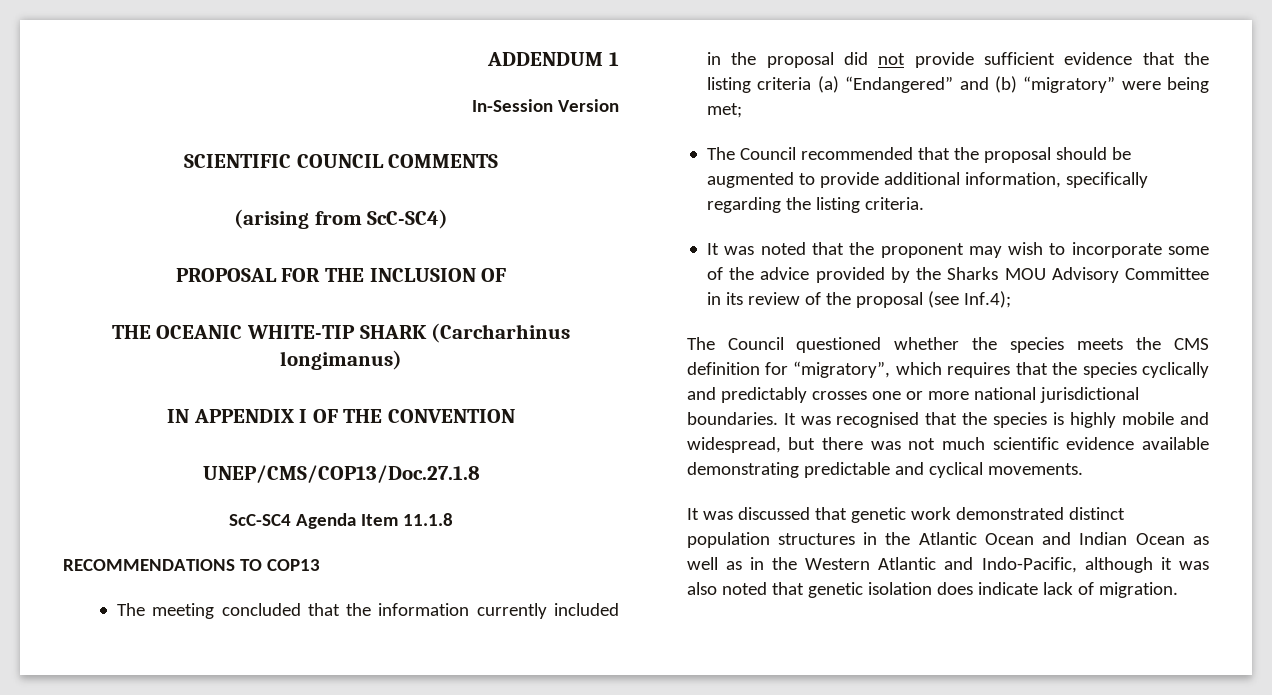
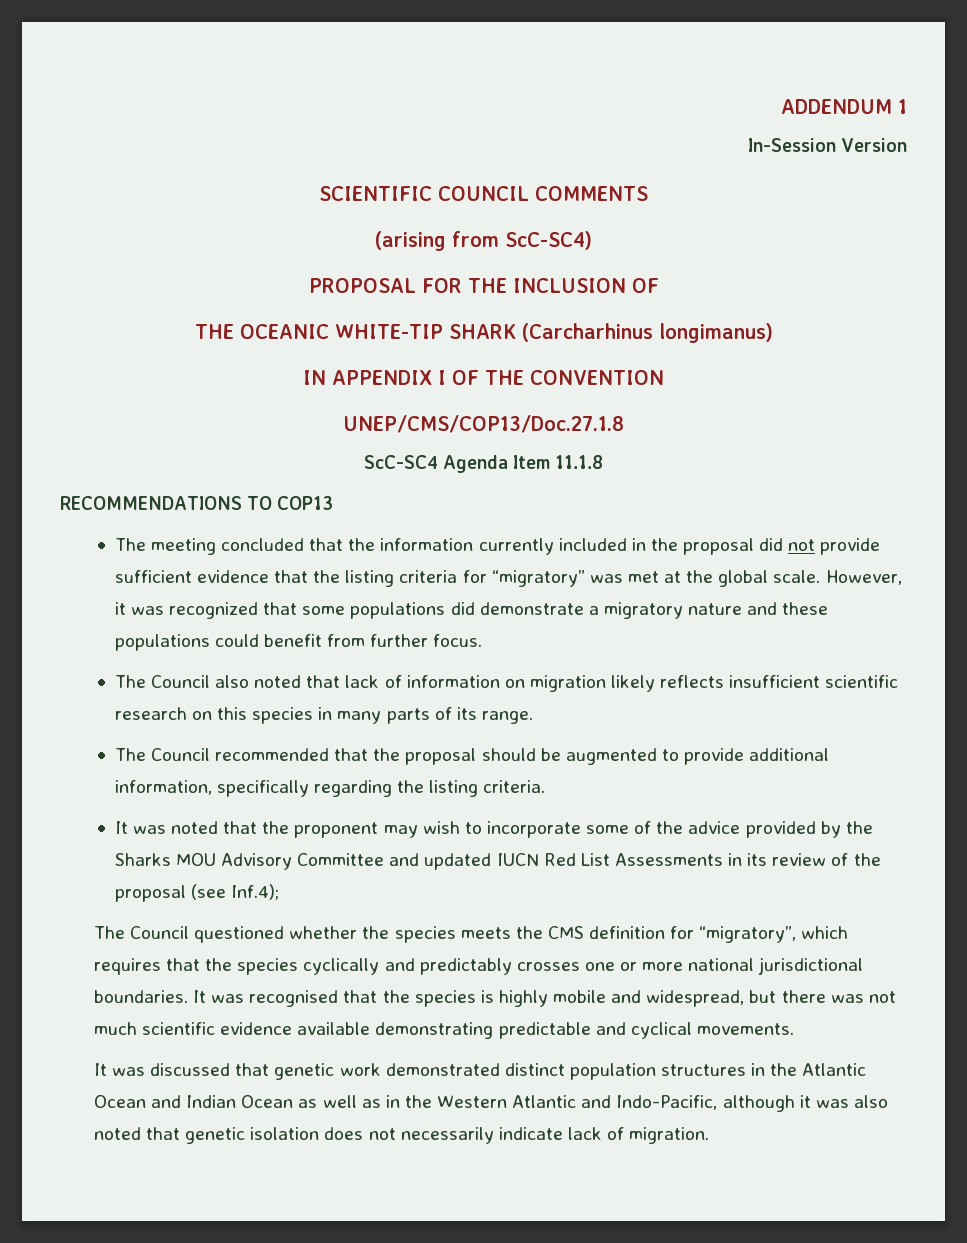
[817,76,1209,93] [706,103,742,118] (a) “Endangered” and (b) “migratory” were being met; -> [462,570,902,587] [114,602,829,619] [114,634,483,651] [114,675,899,692] [114,707,533,724] for “migratory” was met at the global scale. However, it was recognized that some populations did demonstrate a migratory nature and these populations could benefit from further focus. // The Council also noted that lack of information on migration likely reflects insufficient scientific research on this species in many parts of its range.
(1209, 273) none -> [389,853,723,870] and updated IUCN Red List Assessments
(973, 588) none -> [368,1127,494,1144] not necessarily

